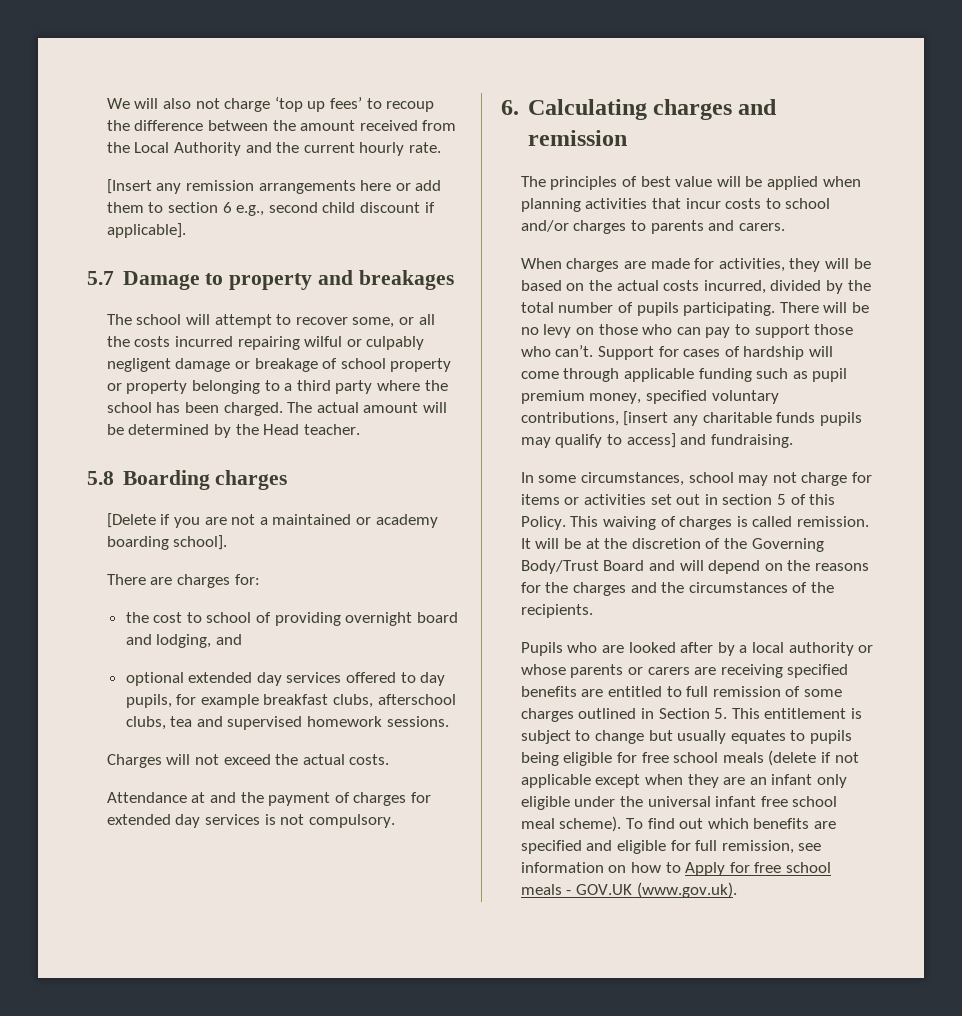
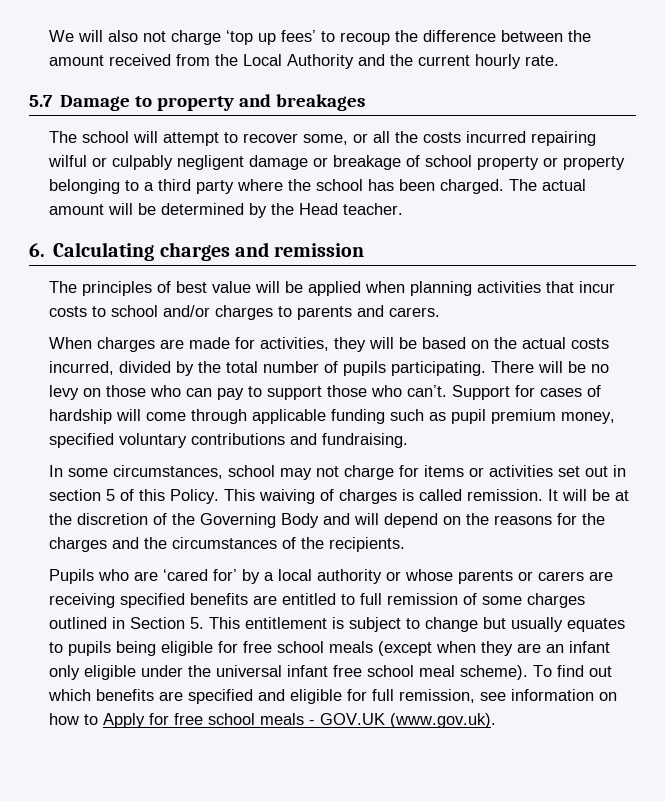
[106,179,442,194] [106,202,435,216] [106,223,186,238] // [Insert any remission arrangements here or add them to section 6 e.g., second child discount if applicable]. -> (559, 60) none
[87,470,288,490] [106,513,438,528] [106,535,228,550] [106,574,260,588] [125,612,458,626] [125,634,242,648] [125,672,446,686] [125,694,456,708] [125,716,449,730] [106,754,390,768] [106,792,432,806] [106,814,395,828] // 5.8 Boarding charges // [Delete if you are not a maintained or academy boarding school]. // There are charges for: // the cost to school of providing overnight board and lodging, and // optional extended day services offered to day pupils, for example breakfast clubs, afterschool clubs, tea and supervised homework sessions. // Charges will not exceed the actual costs. // Attendance at and the payment of charges for extended day services is not compulsory. -> (403, 209) none
[520,411,862,426] [520,433,676,448] contributions, [insert any charitable funds pupils may qualify to access] -> [190,433,285,445] contributions
[520,560,645,574] Body/Trust Board -> [280,513,319,528] Body
[628,642,714,653] looked after -> [162,569,237,581] ‘cared for’
[768,750,859,766] [520,774,641,788] (delete if not applicable except -> [377,641,432,656] (except

